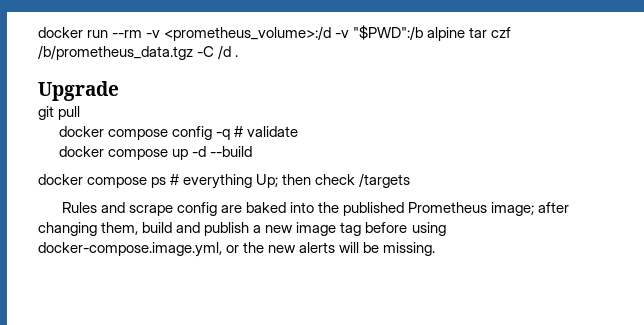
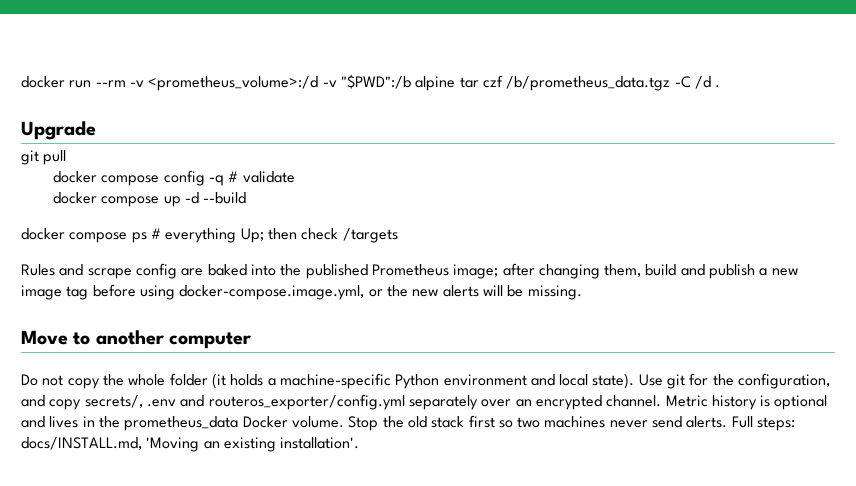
(436, 249) none -> [21,330,252,349] [21,373,831,389] [21,394,828,410] [21,415,796,431] [21,437,360,452] // Move to another computer // Do not copy the whole folder (it holds a machine-specific Python environment and local state). Use git for the configuration, and copy secrets/, .env and routeros_exporter/config.yml separately over an encrypted channel. Metric history is optional and lives in the prometheus_data Docker volume. Stop the old stack first so two machines never send alerts. Full steps: docs/INSTALL.md, 'Moving an existing installation'.

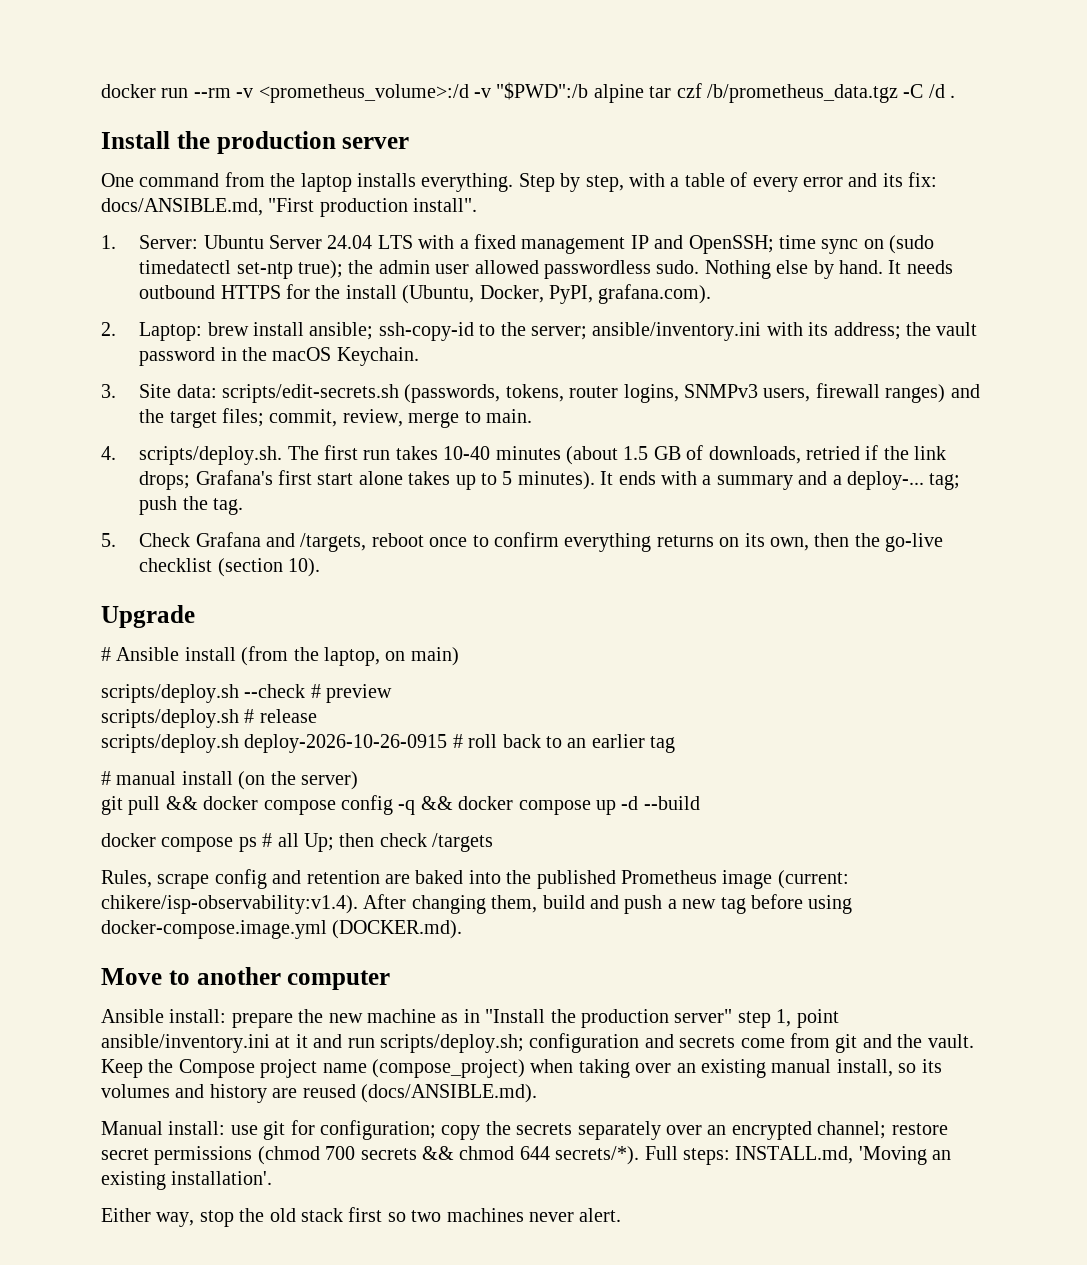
[21,121,96,140] Upgrade -> [101,131,410,154] [101,172,938,192] [101,198,478,217] [101,234,935,254] [139,260,953,279] [139,284,712,304] [101,322,978,341] [139,347,419,366] [101,383,980,403] [139,408,532,428] [101,445,947,465] [139,470,961,490] [139,496,243,515] [101,532,944,552] [139,558,320,577] [101,605,195,628] [101,646,459,666] [101,684,393,703] [101,709,317,728] [101,734,676,753] [101,771,358,790] Install the production server // One command from the laptop installs everything. Step by step, with a table of every error and its fix: docs/ANSIBLE.md, "First production install". // 1. Server: Ubuntu Server 24.04 LTS with a fixed management IP and OpenSSH; time sync on (sudo timedatectl set-ntp true); the admin user allowed passwordless sudo. Nothing else by hand. It needs outbound HTTPS for the install (Ubuntu, Docker, PyPI, grafana.com). // 2. Laptop: brew install ansible; ssh-copy-id to the server; ansible/inventory.ini with its address; the vault password in the macOS Keychain. // 3. Site data: scripts/edit-secrets.sh (passwords, tokens, router logins, SNMPv3 users, firewall ranges) and the target files; commit, review, merge to main. // 4. scripts/deploy.sh. The first run takes 10-40 minutes (about 1.5 GB of downloads, retried if the link drops; Grafana's first start alone takes up to 5 minutes). It ends with a summary and a deploy-... tag; push the tag. // 5. Check Grafana and /targets, reboot once to confirm everything returns on its own, then the go-live checklist (section 10). // Upgrade // # Ansible install (from the laptop, on main) // scripts/deploy.sh --check # preview // scripts/deploy.sh # release // scripts/deploy.sh deploy-2026-10-26-0915 # roll back to an earlier tag // # manual install (on the server)
(67, 157) // -> [165,796,198,810] &&
[228,171,295,183] # validate // -> [420,796,453,810] &&
[165,228,237,243] everything -> [277,833,299,847] all
[21,263,177,279] Rules and scrape config -> [101,869,380,889] Rules, scrape config and retention
[453,263,535,279] image; after -> [722,870,849,889] [101,894,407,914] image (current: chikere/isp-observability:v1.4). After
[709,264,756,279] publish -> [624,895,663,914] push
[21,285,62,300] image -> (717, 904) none
[179,285,582,300] [21,330,252,349] [21,373,831,389] [21,394,828,410] [21,416,379,431] docker-compose.image.yml, or the new alerts will be missing. // Move to another computer // Do not copy the whole folder (it holds a machine-specific Python environment and local state). Use git for the configuration, and copy secrets/, .env and routeros_exporter/config.yml separately over an encrypted channel. Metric history is optional and lives in the prometheus_data Docker volume. Stop -> [101,920,463,939] [101,967,391,990] [101,1009,839,1028] [101,1033,974,1053] [101,1059,942,1078] [101,1084,537,1103] [101,1120,948,1140] [101,1146,952,1165] [101,1171,273,1190] [101,1208,234,1227] docker-compose.image.yml (DOCKER.md). // Move to another computer // Ansible install: prepare the new machine as in "Install the production server" step 1, point ansible/inventory.ini at it and run scripts/deploy.sh; configuration and secrets come from git and the vault. Keep the Compose project name (compose_project) when taking over an existing manual install, so its volumes and history are reused (docs/ANSIBLE.md). // Manual install: use git for configuration; copy the secrets separately over an encrypted channel; restore secret permissions (chmod 700 secrets && chmod 644 secrets/*). Full steps: INSTALL.md, 'Moving an existing installation'. // Either way, stop
[652,416,796,431] [21,437,360,452] send alerts. Full steps: docs/INSTALL.md, 'Moving an existing installation'. -> [579,1208,622,1222] alert.

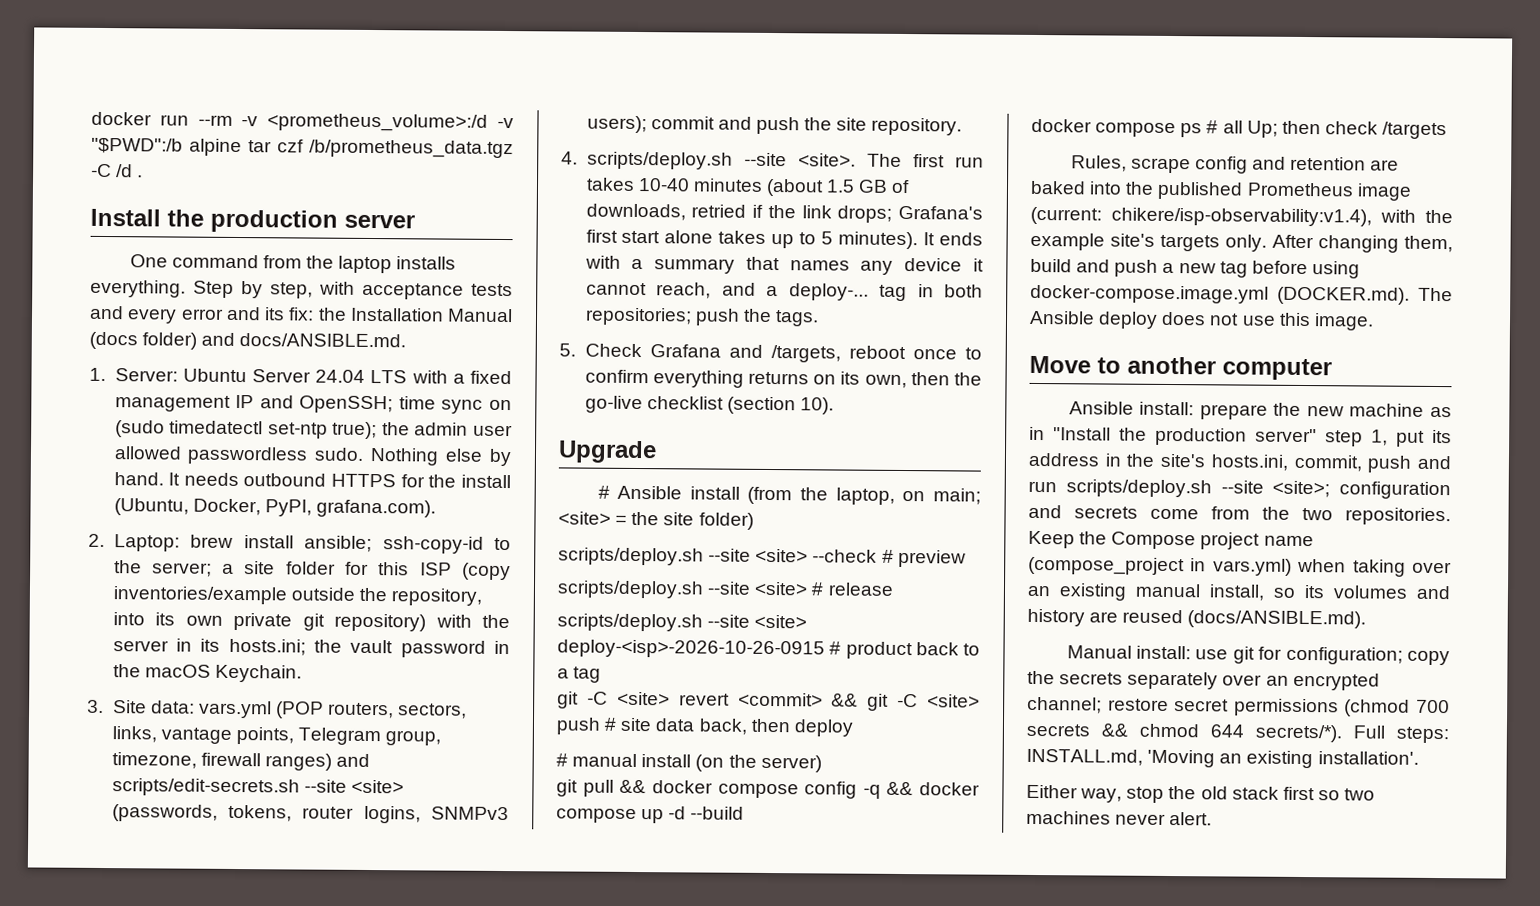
[670,172,748,187] a table of -> [362,282,513,300] [89,305,124,320] acceptance tests and
[101,198,478,217] docs/ANSIBLE.md, "First production install". -> [317,307,513,323] [89,331,407,350] the Installation Manual (docs folder) and docs/ANSIBLE.md.
[592,322,901,341] ansible/inventory.ini with its address; -> [222,561,511,581] [112,586,482,606] [112,612,510,632] [112,638,306,656] a site folder for this ISP (copy inventories/example outside the repository, into its own private git repository) with the server in its hosts.ini;
[221,384,399,403] scripts/edit-secrets.sh -> [197,700,468,719] [111,726,442,746] [111,752,370,771] [111,778,404,797] vars.yml (POP routers, sectors, links, vantage points, Telegram group, timezone, firewall ranges) and scripts/edit-secrets.sh --site <site>
[763,383,980,403] [139,408,532,428] [101,446,283,465] users, firewall ranges) and the target files; commit, review, merge to main. // 4. scripts/deploy.sh. -> [586,115,963,136] [561,151,856,170] users); commit and push the site repository. // 4. scripts/deploy.sh --site <site>.
[798,471,961,490] [139,496,243,515] and a deploy-... tag; push the tag. -> [745,256,984,275] [585,282,983,302] [584,307,819,327] that names any device it cannot reach, and a deploy-... tag in both repositories; push the tags.
[410,647,459,666] [101,684,239,703] main) // scripts/deploy.sh -> [933,488,981,505] [558,511,754,530] [558,547,809,566] main; <site> = the site folder) // scripts/deploy.sh --site <site>
(239, 718) none -> [707,581,809,596] --site <site>
[244,734,676,753] deploy-2026-10-26-0915 # roll back to an earlier tag -> [707,614,808,629] [557,639,980,660] [557,666,602,683] [557,691,980,711] [556,717,854,737] --site <site> deploy-<isp>-2026-10-26-0915 # product back to a tag // git -C <site> revert <commit> && git -C <site> push # site data back, then deploy
[101,895,358,914] chikere/isp-observability:v1.4). -> [1111,207,1453,227] [1030,232,1267,252] chikere/isp-observability:v1.4), with the example site's targets only.
(463, 929) none -> [1418,287,1453,302] [1029,310,1374,331] The Ansible deploy does not use this image.
[796,1009,839,1028] [101,1034,524,1053] point ansible/inventory.ini at it and run scripts/deploy.sh; -> [1396,429,1452,447] [1028,452,1451,473] [1028,479,1331,498] put its address in the site's hosts.ini, commit, push and run scripts/deploy.sh --site <site>;
[835,1034,974,1053] git and the vault. -> [1262,506,1451,526] the two repositories.
[372,1059,525,1078] (compose_project) -> [1028,556,1292,576] (compose_project in vars.yml)

